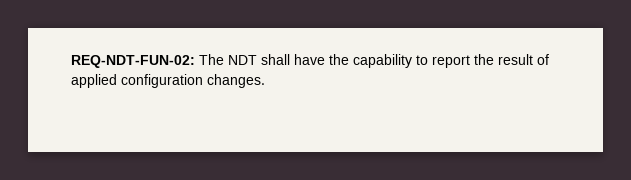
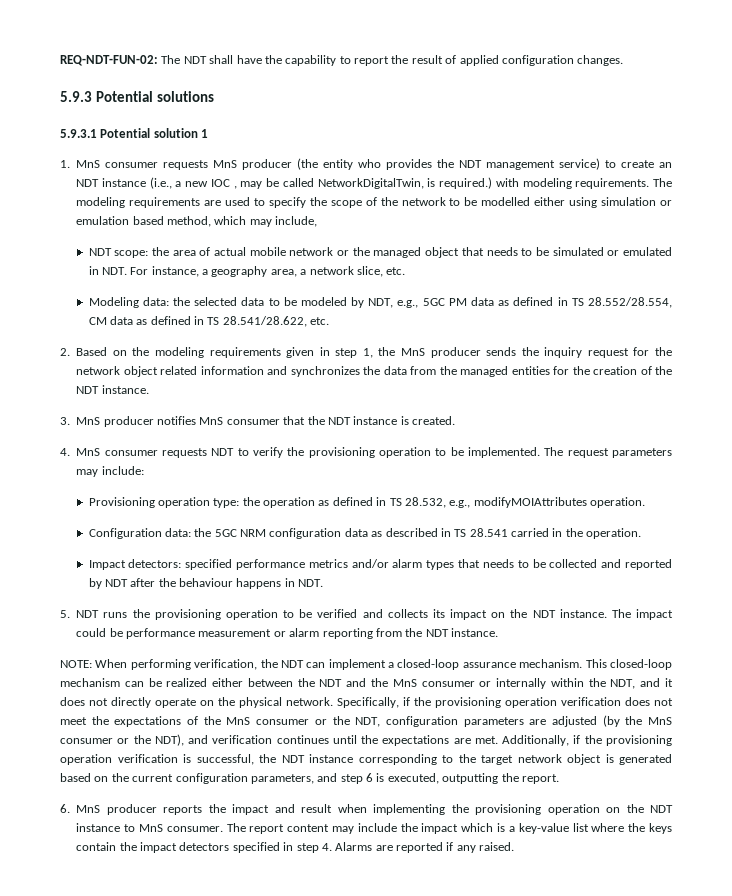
(265, 81) none -> [60,91,214,102] [60,128,209,138] [60,158,673,170] [76,177,672,189] [76,197,672,208] [76,216,318,227] [88,247,672,258] [88,266,406,277] [88,297,672,308] [88,316,330,327] [60,347,673,358] [76,366,672,377] [76,385,149,394] [60,416,455,427] [60,447,673,458] [76,466,144,477] [88,497,646,508] [88,528,642,539] [88,559,672,570] [88,578,324,589] [60,609,674,620] [76,628,498,639] [60,659,672,670] [60,678,674,689] [60,697,673,708] [60,715,672,727] [60,734,672,746] [60,754,672,765] [60,773,559,784] [60,804,673,815] [76,823,673,834] [76,842,515,853] // 5.9.3 Potential solutions // 5.9.3.1 Potential solution 1 // 1. MnS consumer requests MnS producer (the entity who provides the NDT management service) to create an NDT instance (i.e., a new IOC , may be called NetworkDigitalTwin, is required.) with modeling requirements. The modeling requirements are used to specify the scope of the network to be modelled either using simulation or emulation based method, which may include, // NDT scope: the area of actual mobile network or the managed object that needs to be simulated or emulated in NDT. For instance, a geography area, a network slice, etc. // Modeling data: the selected data to be modeled by NDT, e.g., 5GC PM data as defined in TS 28.552/28.554, CM data as defined in TS 28.541/28.622, etc. // 2. Based on the modeling requirements given in step 1, the MnS producer sends the inquiry request for the network object related information and synchronizes the data from the managed entities for the creation of the NDT instance. // 3. MnS producer notifies MnS consumer that the NDT instance is created. // 4. MnS consumer requests NDT to verify the provisioning operation to be implemented. The request parameters may include: // Provisioning operation type: the operation as defined in TS 28.532, e.g., modifyMOIAttributes operation. // Configuration data: the 5GC NRM configuration data as described in TS 28.541 carried in the operation. // Impact detectors: specified performance metrics and/or alarm types that needs to be collected and reported by NDT after the behaviour happens in NDT. // 5. NDT runs the provisioning operation to be verified and collects its impact on the NDT instance. The impact could be performance measurement or alarm reporting from the NDT instance. // NOTE: When performing verification, the NDT can implement a closed-loop assurance mechanism. This closed-loop mechanism can be realized either between the NDT and the MnS consumer or internally within the NDT, and it does not directly operate on the physical network. Specifically, if the provisioning operation verification does not meet the expectations of the MnS consumer or the NDT, configuration parameters are adjusted (by the MnS consumer or the NDT), and verification continues until the expectations are met. Additionally, if the provisioning operation verification is successful, the NDT instance corresponding to the target network object is generated based on the current configuration parameters, and step 6 is executed, outputting the report. // 6. MnS producer reports the impact and result when implementing the provisioning operation on the NDT instance to MnS consumer. The report content may include the impact which is a key-value list where the keys contain the impact detectors specified in step 4. Alarms are reported if any raised.

